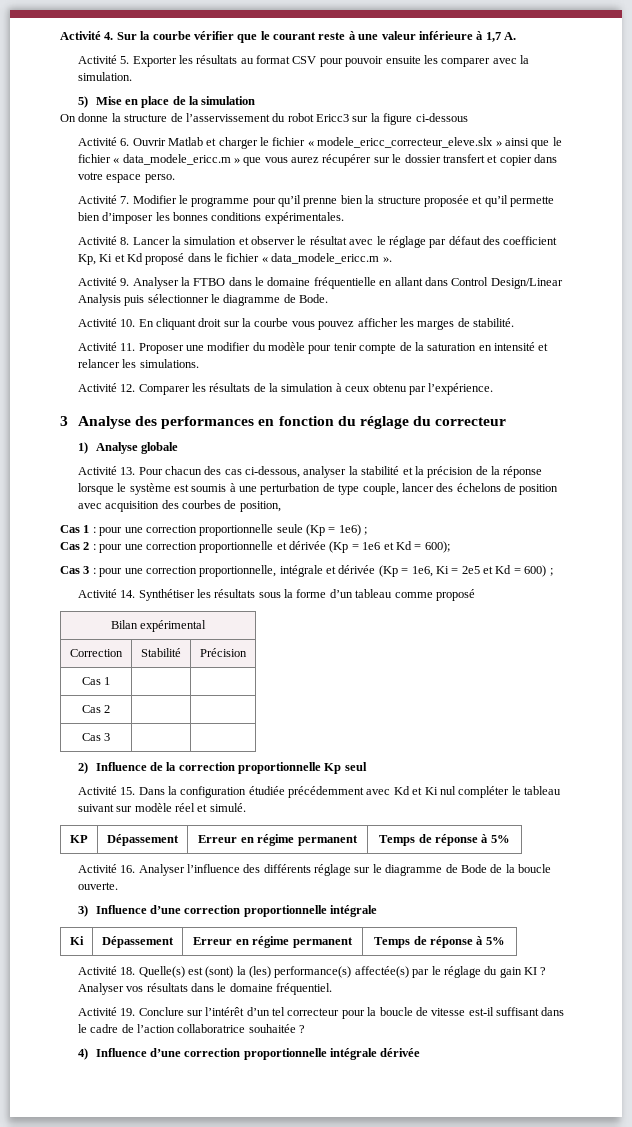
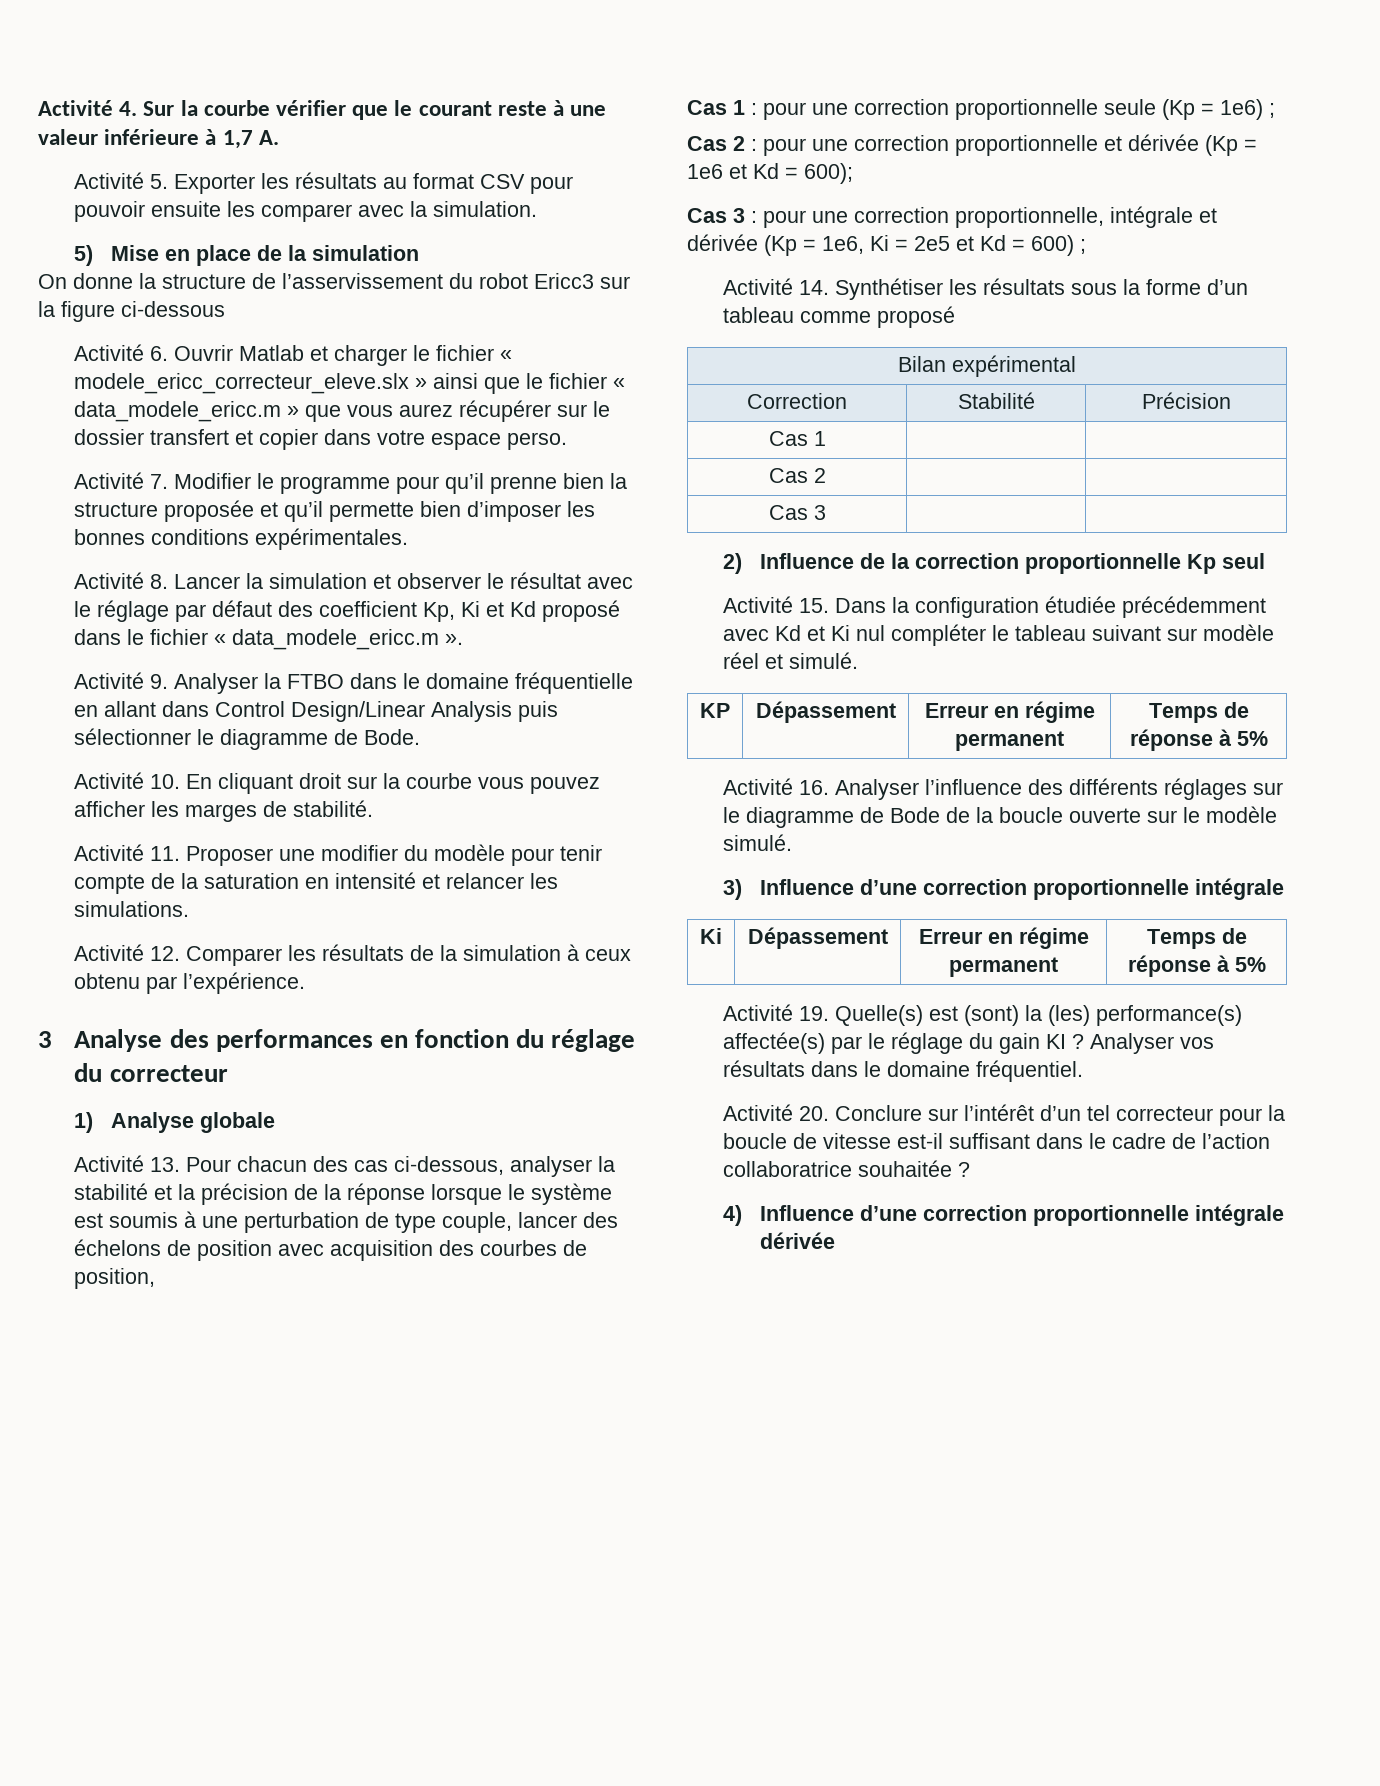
[314,864,352,876] réglage -> [1164,778,1248,800] réglages
[77,882,118,890] ouverte. -> [1069,806,1278,823] [723,834,793,851] ouverte sur le modèle simulé.
[120,967,136,975] 18. -> [799,1006,830,1021] 19.
[120,1008,136,1016] 19. -> [799,1106,830,1121] 20.

